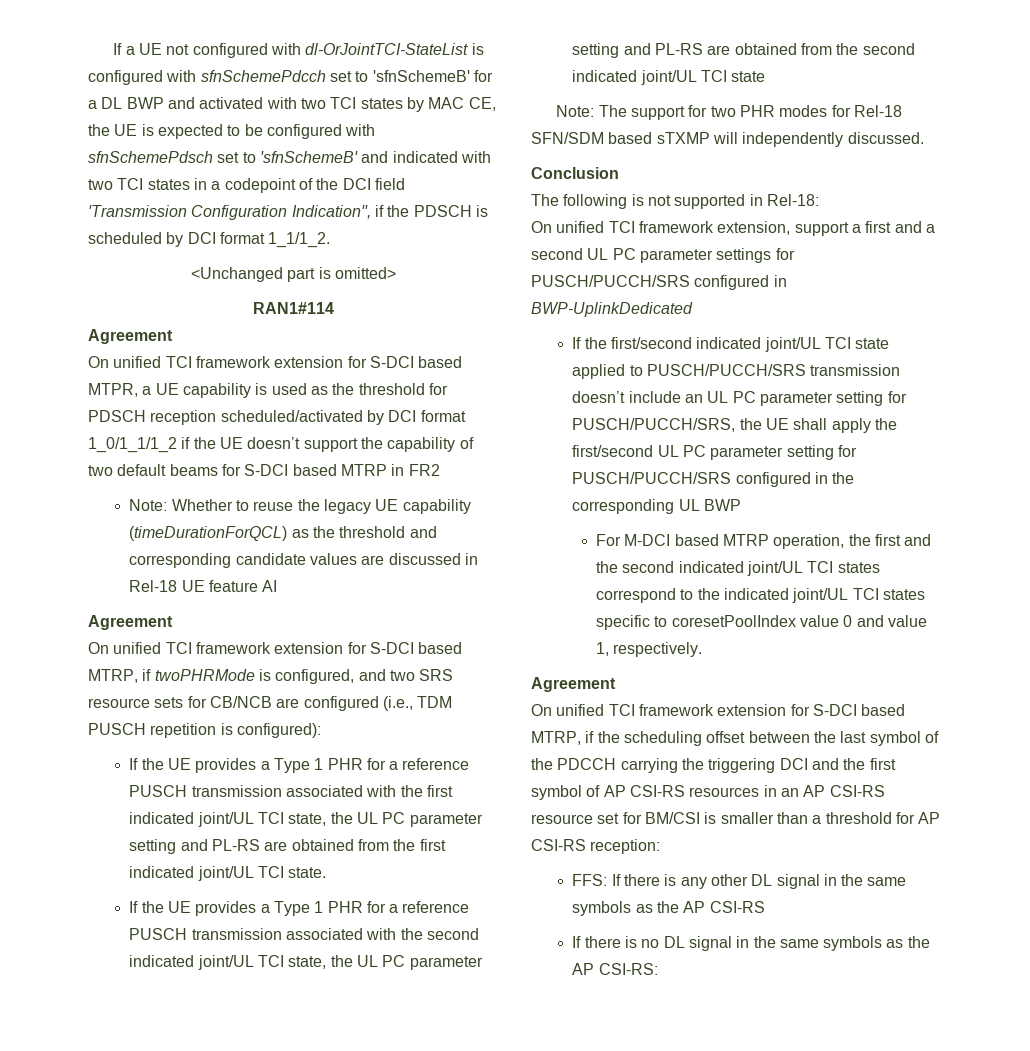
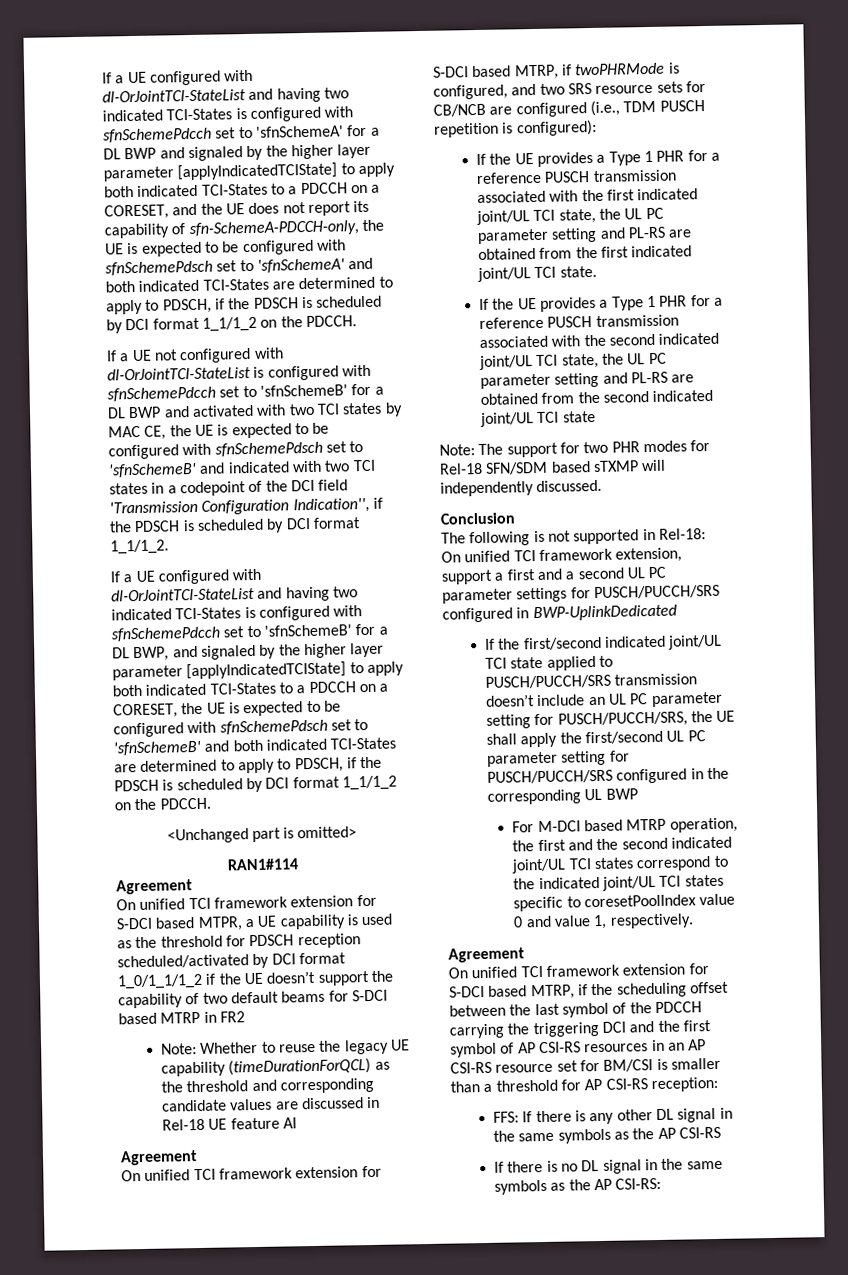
[113,43,163,55] If a UE -> [102,69,254,86] [102,87,349,103] [102,106,354,122] [103,124,380,143] [103,143,372,162] [103,162,395,182] [104,182,381,198] [104,200,370,220] [104,219,384,239] [105,239,346,257] [105,257,374,276] [105,276,393,293] [106,295,383,315] [106,315,357,334] [106,349,152,362] If a UE configured with dl-OrJointTCI-StateList and having two indicated TCI-States is configured with sfnSchemePdcch set to 'sfnSchemeA' for a DL BWP and signaled by the higher layer parameter [applyIndicatedTCIState] to apply both indicated TCI-States to a PDCCH on a CORESET, and the UE does not report its capability of sfn-SchemeA-PDCCH-only, the UE is expected to be configured with sfnSchemePdsch set to 'sfnSchemeA' and both indicated TCI-States are determined to apply to PDSCH, if the PDSCH is scheduled by DCI format 1_1/1_2 on the PDCCH. // If a UE
(331, 240) none -> [110,568,262,585] [111,586,358,602] [111,605,363,621] [111,623,388,642] [112,642,385,662] [112,661,404,681] [112,681,389,697] [113,700,341,719] [113,718,369,738] [113,737,397,756] [114,756,383,774] [114,775,397,793] [114,797,211,811] // If a UE configured with dl-OrJointTCI-StateList and having two indicated TCI-States is configured with sfnSchemePdcch set to 'sfnSchemeB' for a DL BWP, and signaled by the higher layer parameter [applyIndicatedTCIState] to apply both indicated TCI-States to a PDCCH on a CORESET, the UE is expected to be configured with sfnSchemePdsch set to 'sfnSchemeB' and both indicated TCI-States are determined to apply to PDSCH, if the PDSCH is scheduled by DCI format 1_1/1_2 on the PDCCH.

